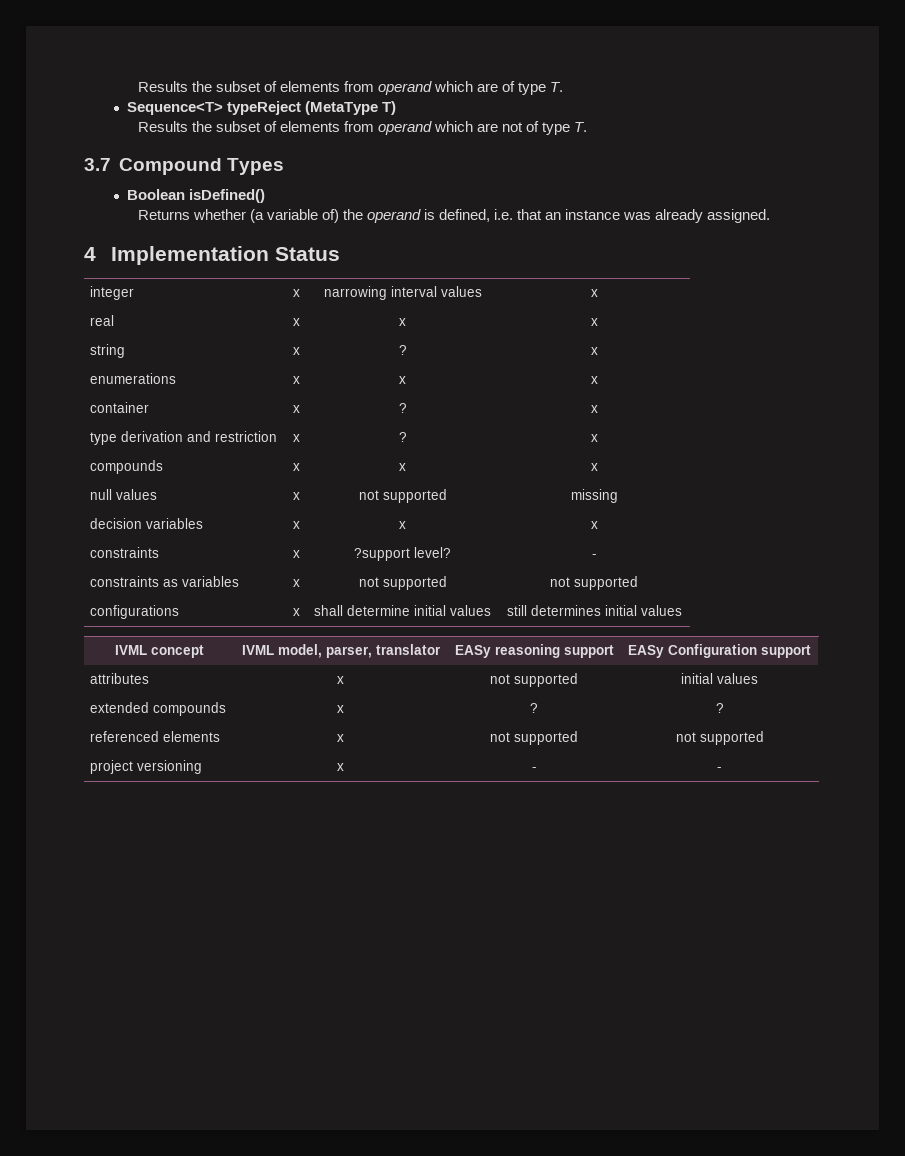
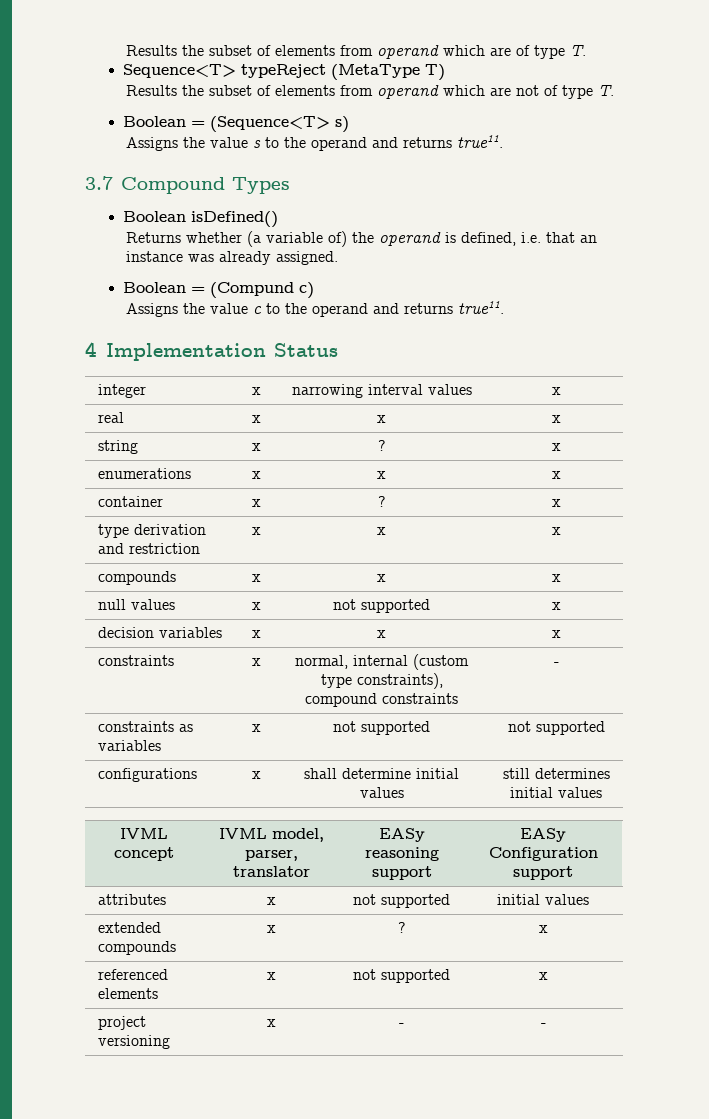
(588, 127) none -> [123,116,350,133] [126,135,504,151] // Boolean = (Sequence<T> s) // Assigns the value s to the operand and returns true11.
(771, 216) none -> [123,282,315,299] [126,301,505,317] // Boolean = (Compund c) // Assigns the value c to the operand and returns true11.
[398,432,407,442] ? -> [377,527,386,535] x
[570,489,618,503] missing -> [551,602,561,610] x
[354,547,452,561] ?support level? -> [295,654,469,670] [320,673,443,689] [305,693,458,707] normal, internal (custom type constraints), compound constraints
[715,703,724,713] ? -> [538,925,548,933] x
[675,731,764,745] not supported -> [538,972,548,980] x

